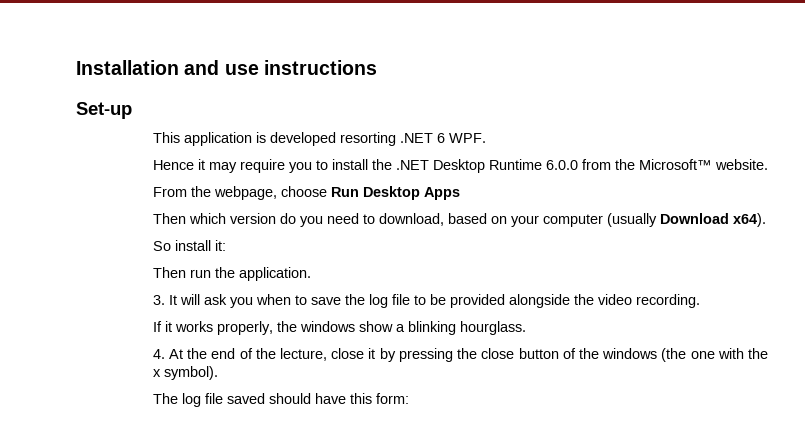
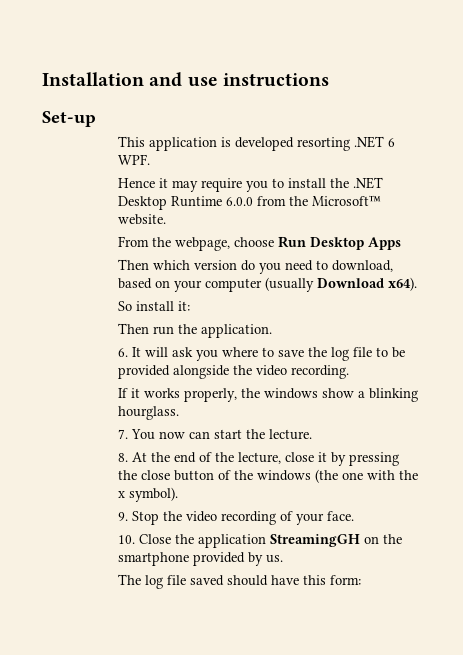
[152,295,165,305] 3. -> [117,348,128,357] 6.
[255,294,291,305] when -> [221,347,258,357] where
[152,349,165,359] 4. -> [117,429,312,440] [117,453,128,462] 7. You now can start the lecture. // 8.
(218, 373) none -> [117,511,354,525] [117,534,402,548] [117,552,283,566] // 9. Stop the video recording of your face. // 10. Close the application StreamingGH on the smartphone provided by us.

